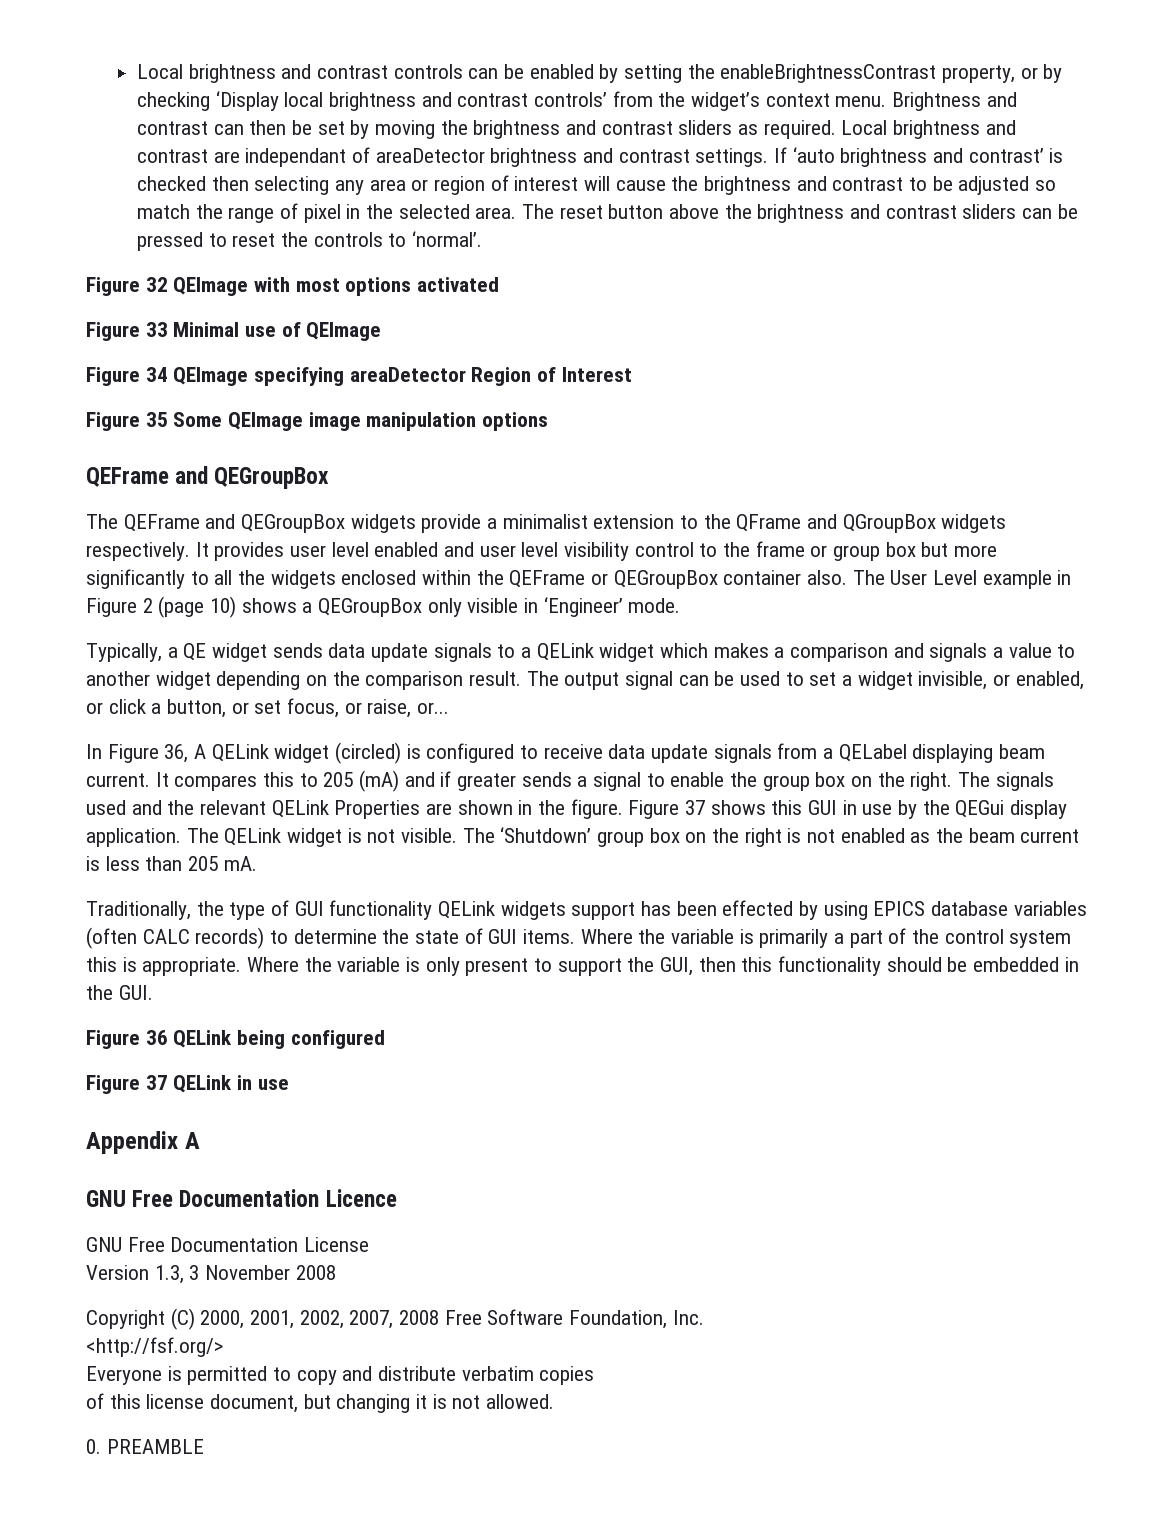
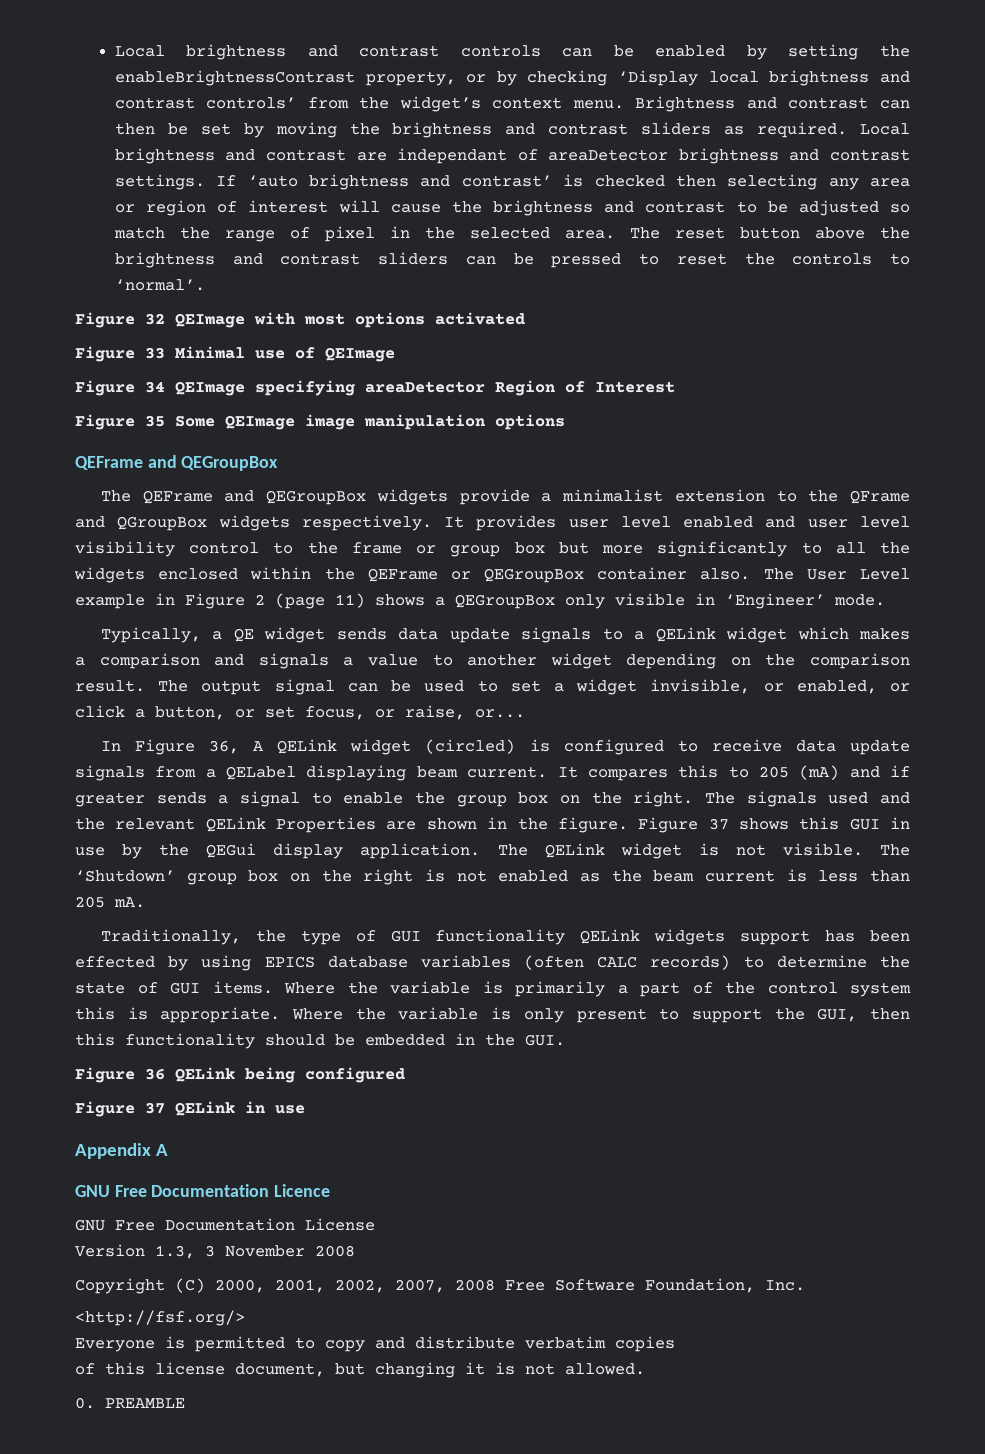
[210,596,237,618] 10) -> [335,593,365,608] 11)

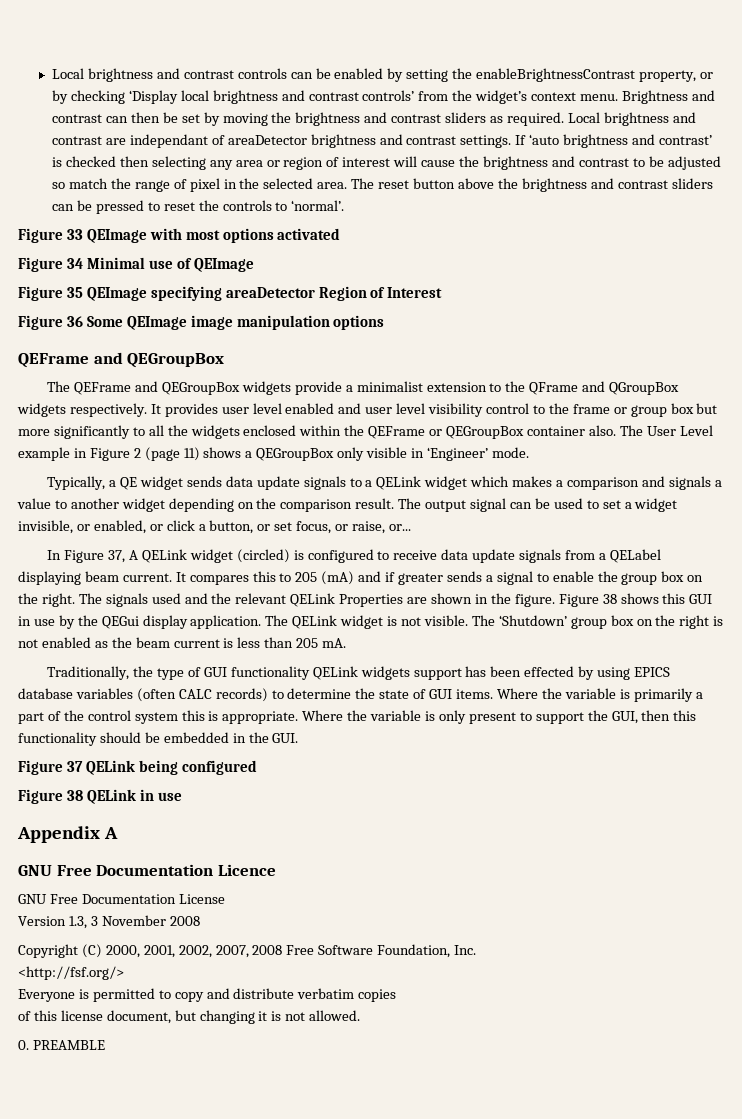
[145,313,165,325] 32 -> [66,229,83,240] 33
[145,347,165,359] 33 -> [66,258,83,269] 34
[145,381,165,393] 34 -> [66,287,83,298] 35
[145,415,165,427] 35 -> [66,316,83,327] 36
[209,740,240,754] 36, -> [108,550,126,563] 37,
[708,818,729,830] 37 -> [602,594,617,604] 38
[145,1068,165,1080] 36 -> [66,761,83,772] 37
[145,1102,165,1114] 37 -> [66,790,83,801] 38

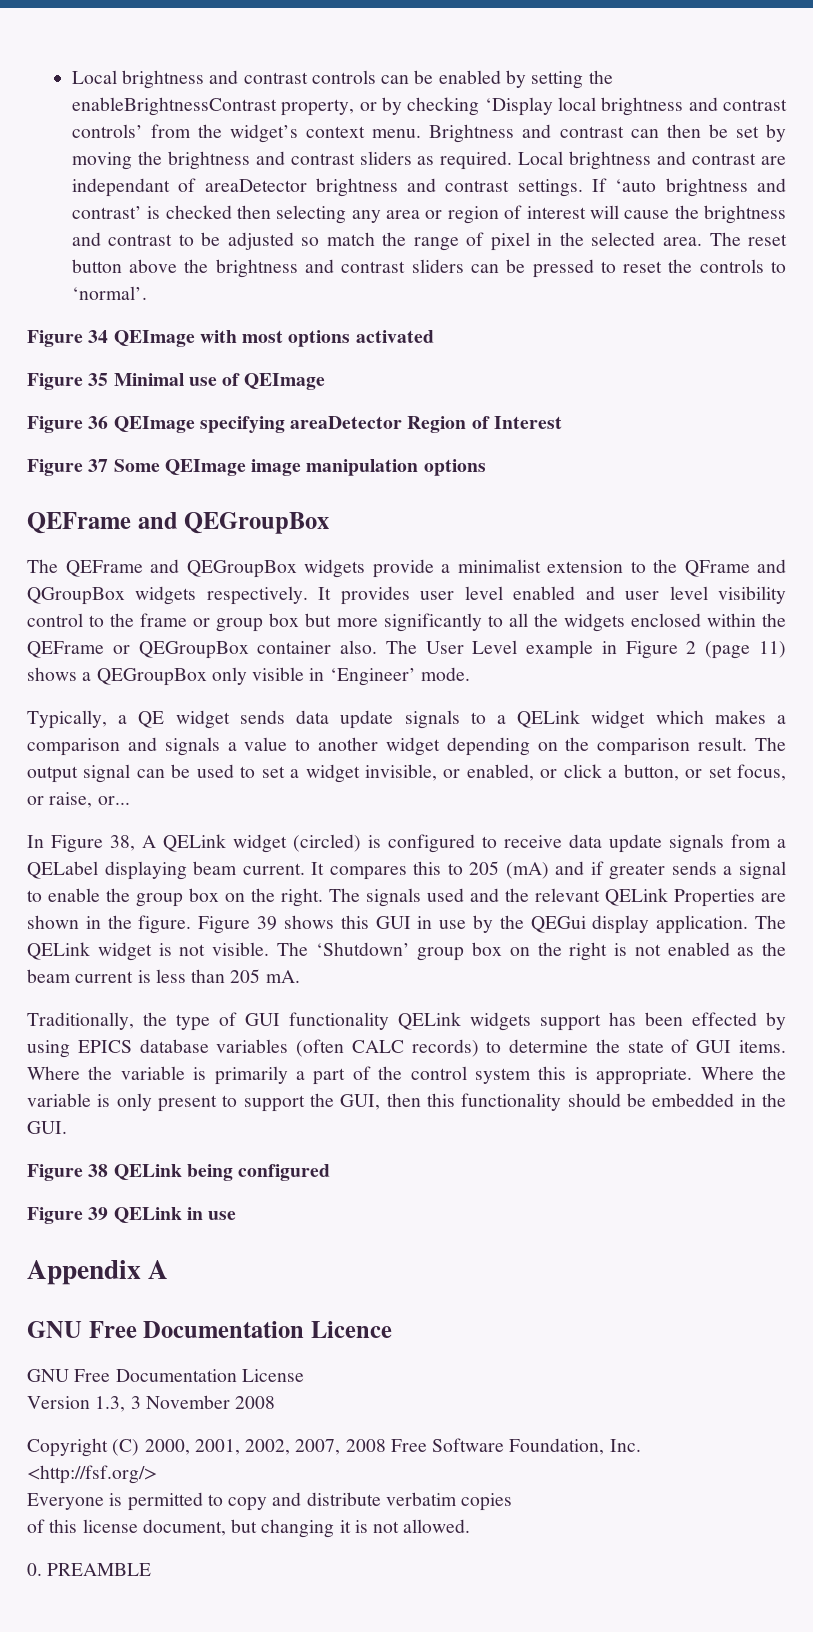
[66,229,83,240] 33 -> [88,330,109,343] 34
[66,258,83,269] 34 -> [88,373,109,386] 35
[66,287,83,298] 35 -> [88,416,109,429] 36
[66,316,83,327] 36 -> [88,459,109,472] 37
[108,550,126,563] 37, -> [110,835,135,851] 38,
[602,594,617,604] 38 -> [257,916,278,930] 39
[66,761,83,772] 37 -> [88,1164,109,1177] 38
[66,790,83,801] 38 -> [88,1207,109,1220] 39

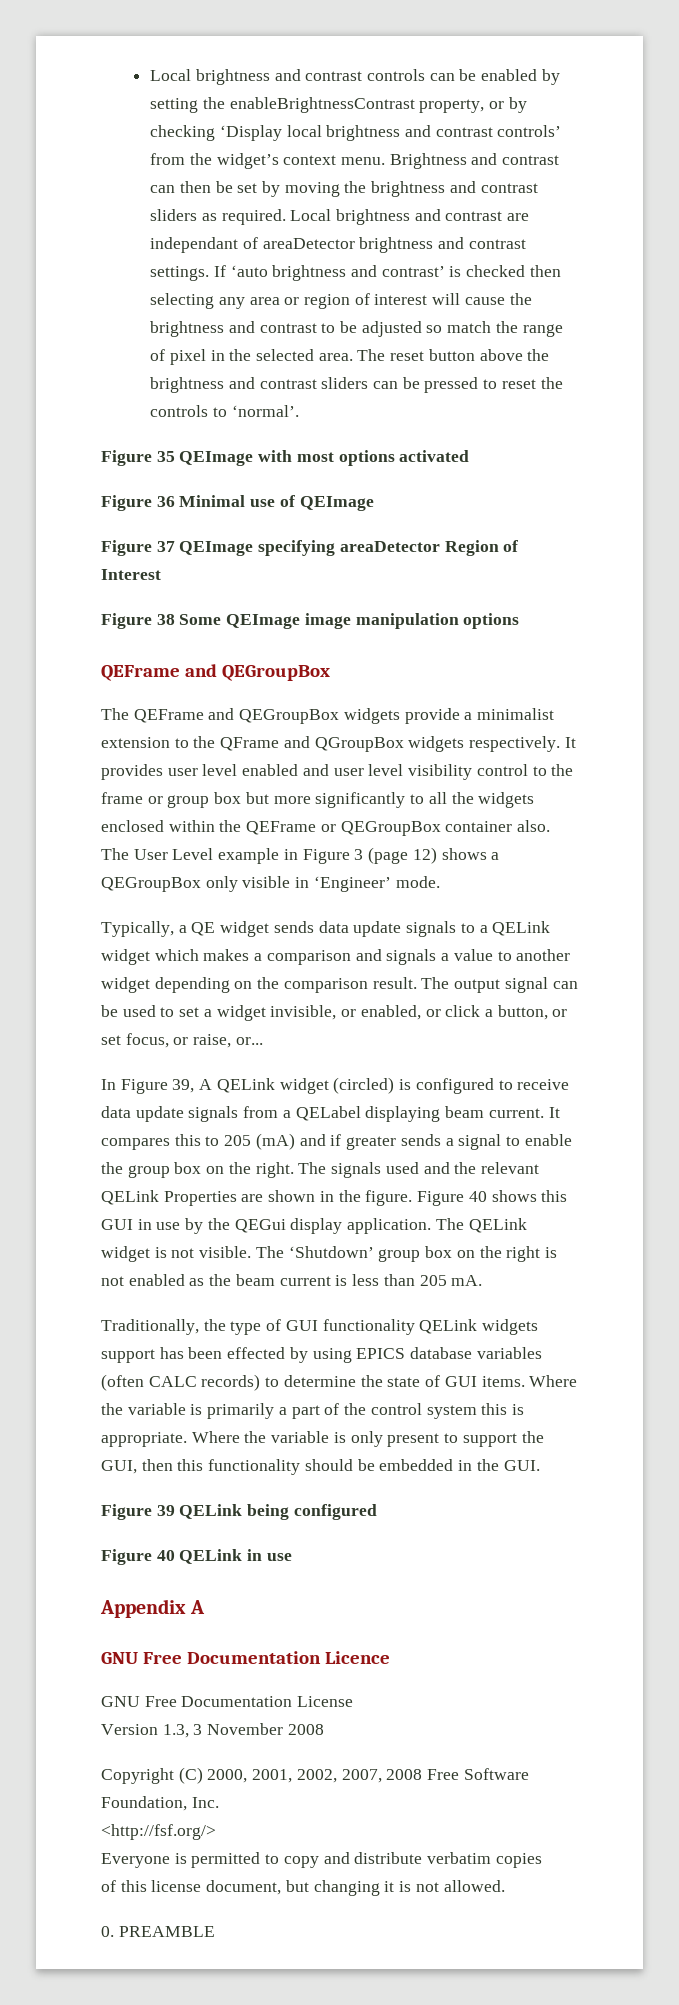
[88,330,109,343] 34 -> [156,451,175,462] 35
[88,373,109,386] 35 -> [156,496,175,507] 36
[88,416,109,429] 36 -> [156,541,175,552] 37
[88,459,109,472] 37 -> [156,614,175,625] 38
[686,641,786,659] 2 (page 11) -> [354,847,437,864] 3 (page 12)
[110,835,135,851] 38, -> [172,1079,195,1093] 39,
[257,916,278,930] 39 -> [468,1191,487,1202] 40
[88,1164,109,1177] 38 -> [156,1505,175,1516] 39
[88,1207,109,1220] 39 -> [156,1550,175,1561] 40

